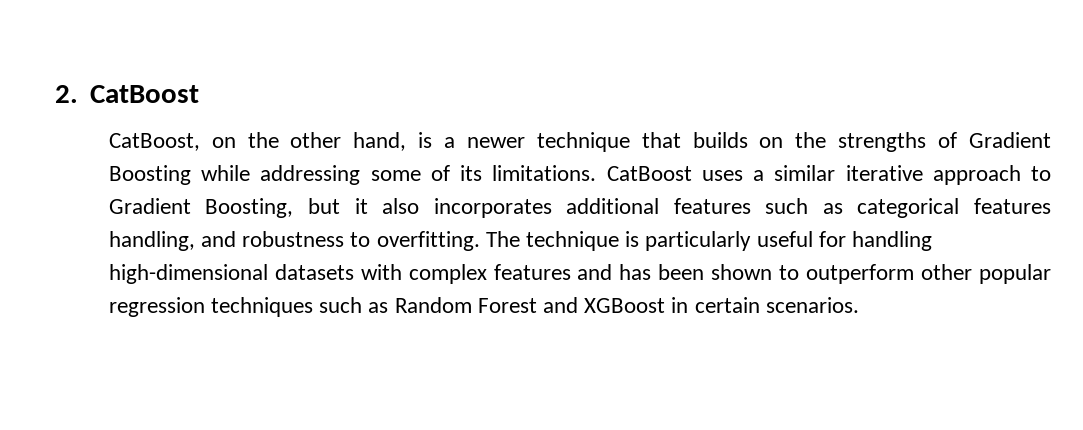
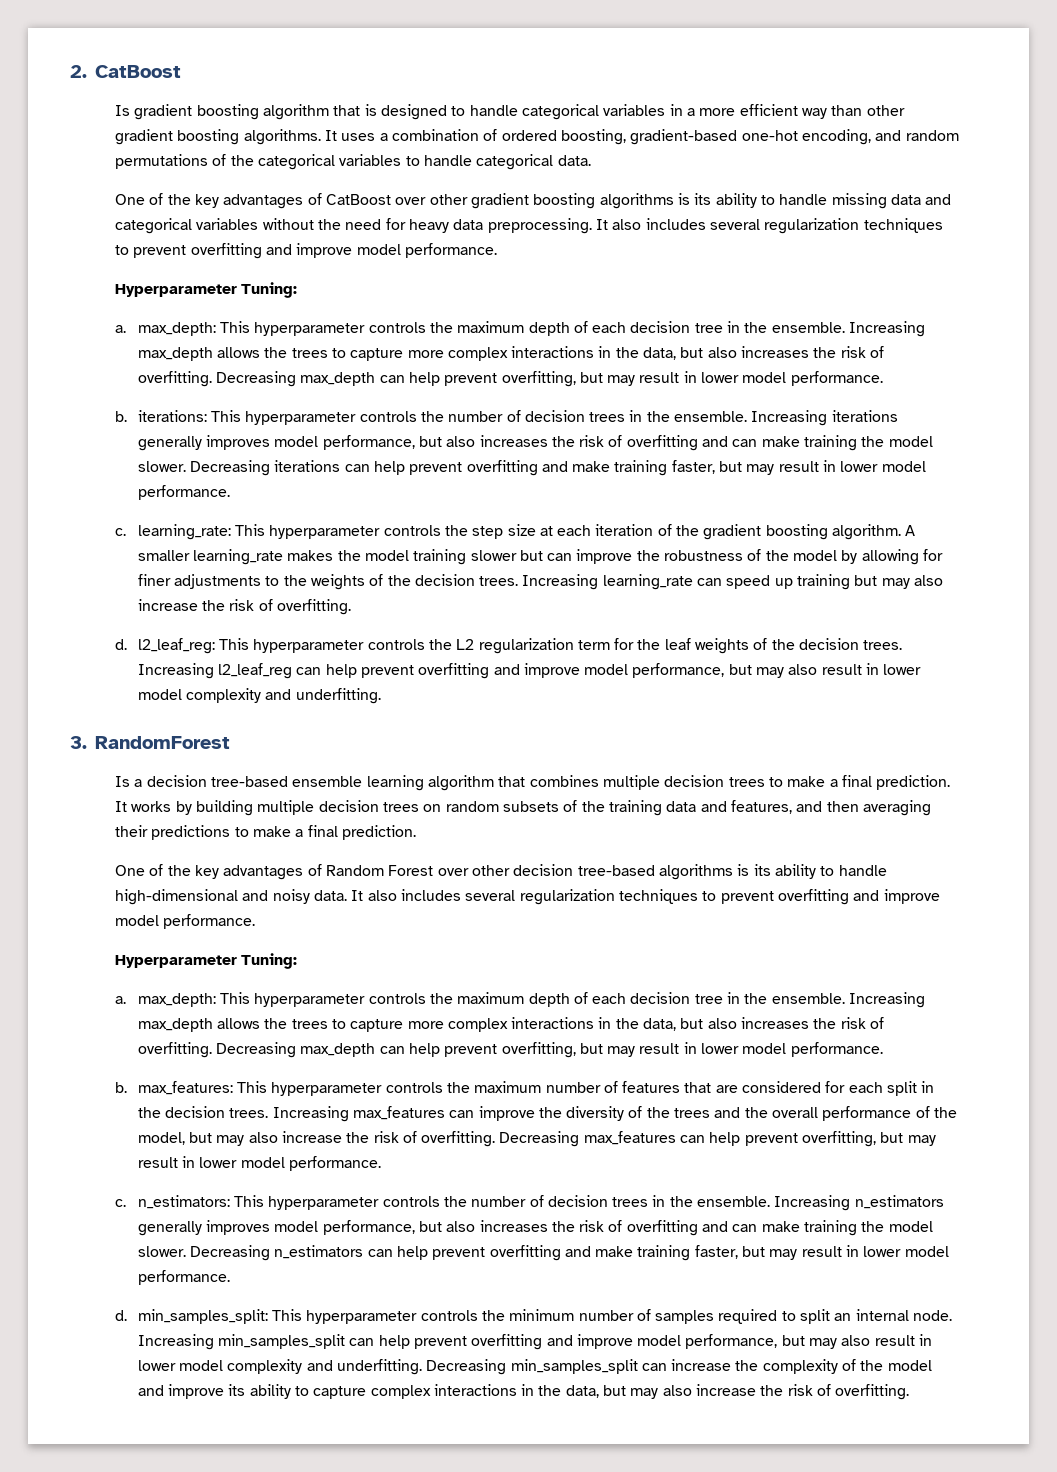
[108,132,1051,152] [108,165,1051,185] [108,198,1051,218] [108,231,933,251] [108,264,1051,284] [108,297,859,317] CatBoost, on the other hand, is a newer technique that builds on the strengths of Gradient Boosting while addressing some of its limitations. CatBoost uses a similar iterative approach to Gradient Boosting, but it also incorporates additional features such as categorical features handling, and robustness to overfitting. The technique is particularly useful for handling high-dimensional datasets with complex features and has been shown to outperform other popular regression techniques such as Random Forest and XGBoost in certain scenarios. -> [115,104,905,120] [115,129,959,145] [115,154,591,170] [115,193,952,209] [115,218,943,234] [115,243,497,259] [115,282,298,298] [115,321,926,337] [137,346,885,361] [137,371,883,387] [115,410,898,426] [137,435,933,451] [137,460,926,476] [137,485,230,500] [115,524,916,540] [137,549,944,565] [137,574,944,590] [137,599,351,615] [115,638,903,654] [137,663,922,679] [137,688,381,704] [70,736,230,749] [115,775,951,791] [115,800,931,816] [115,825,416,840] [115,864,887,880] [115,889,940,905] [115,914,256,929] [115,953,298,969] [115,992,926,1008] [137,1017,885,1032] [137,1042,883,1058] [115,1081,935,1096] [137,1106,958,1122] [137,1131,936,1147] [137,1156,381,1171] [115,1195,944,1211] [137,1220,933,1236] [137,1245,949,1261] [137,1270,230,1285] [115,1309,953,1324] [137,1334,933,1350] [137,1359,932,1375] [137,1384,910,1400] Is gradient boosting algorithm that is designed to handle categorical variables in a more efficient way than other gradient boosting algorithms. It uses a combination of ordered boosting, gradient-based one-hot encoding, and random permutations of the categorical variables to handle categorical data. // One of the key advantages of CatBoost over other gradient boosting algorithms is its ability to handle missing data and categorical variables without the need for heavy data preprocessing. It also includes several regularization techniques to prevent overfitting and improve model performance. // Hyperparameter Tuning: // a. max_depth: This hyperparameter controls the maximum depth of each decision tree in the ensemble. Increasing max_depth allows the trees to capture more complex interactions in the data, but also increases the risk of overfitting. Decreasing max_depth can help prevent overfitting, but may result in lower model performance. // b. iterations: This hyperparameter controls the number of decision trees in the ensemble. Increasing iterations generally improves model performance, but also increases the risk of overfitting and can make training the model slower. Decreasing iterations can help prevent overfitting and make training faster, but may result in lower model performance. // c. learning_rate: This hyperparameter controls the step size at each iteration of the gradient boosting algorithm. A smaller learning_rate makes the model training slower but can improve the robustness of the model by allowing for finer adjustments to the weights of the decision trees. Increasing learning_rate can speed up training but may also increase the risk of overfitting. // d. l2_leaf_reg: This hyperparameter controls the L2 regularization term for the leaf weights of the decision trees. Increasing l2_leaf_reg can help prevent overfitting and improve model performance, but may also result in lower model complexity and underfitting. // 3. RandomForest // Is a decision tree-based ensemble learning algorithm that combines multiple decision trees to make a final prediction. It works by building multiple decision trees on random subsets of the training data and features, and then averaging their predictions to make a final prediction. // One of the key advantages of Random Forest over other decision tree-based algorithms is its ability to handle high-dimensional and noisy data. It also includes several regularization techniques to prevent overfitting and improve model performance. // Hyperparameter Tuning: // a. max_depth: This hyperparameter controls the maximum depth of each decision tree in the ensemble. Increasing max_depth allows the trees to capture more complex interactions in the data, but also increases the risk of overfitting. Decreasing max_depth can help prevent overfitting, but may result in lower model performance. // b. max_features: This hyperparameter controls the maximum number of features that are considered for each split in the decision trees. Increasing max_features can improve the diversity of the trees and the overall performance of the model, but may also increase the risk of overfitting. Decreasing max_features can help prevent overfitting, but may result in lower model performance. // c. n_estimators: This hyperparameter controls the number of decision trees in the ensemble. Increasing n_estimators generally improves model performance, but also increases the risk of overfitting and can make training the model slower. Decreasing n_estimators can help prevent overfitting and make training faster, but may result in lower model performance. // d. min_samples_split: This hyperparameter controls the minimum number of samples required to split an internal node. Increasing min_samples_split can help prevent overfitting and improve model performance, but may also result in lower model complexity and underfitting. Decreasing min_samples_split can increase the complexity of the model and improve its ability to capture complex interactions in the data, but may also increase the risk of overfitting.

